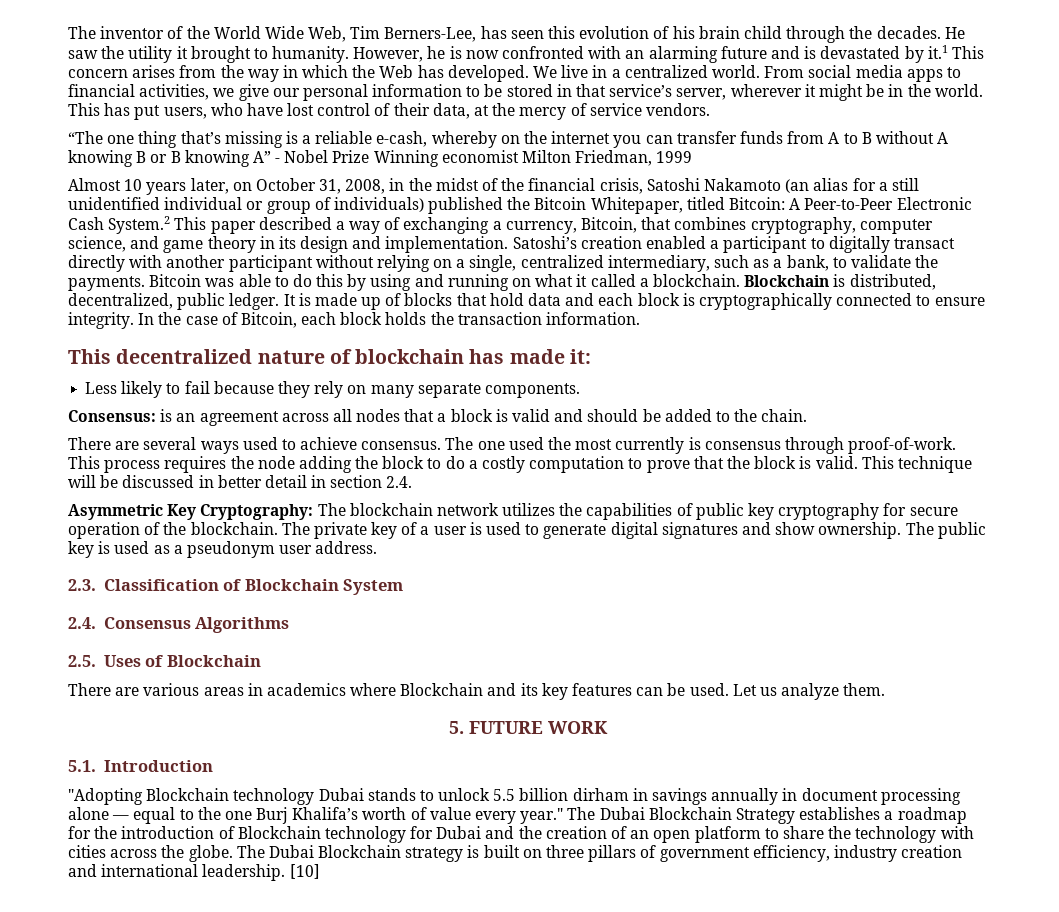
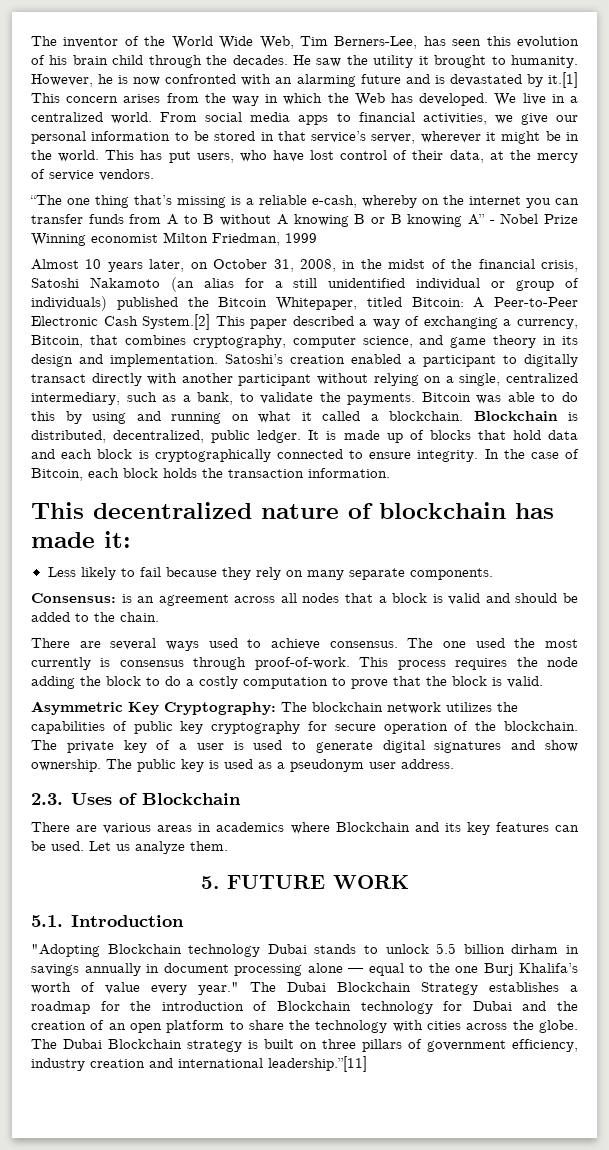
[927,45,948,59] it.1 -> [548,72,579,88] it.[1]
[108,216,171,234] System.2 -> [142,314,211,330] System.[2]
[861,456,972,473] [68,475,413,488] This technique will be discussed in better detail in section 2.4. -> (543, 682) none
[103,579,404,595] [68,617,290,633] [68,655,96,667] Classification of Blockchain System // 2.4. Consensus Algorithms // 2.5. -> (63, 799) none
[202,864,320,881] leadership. [10] -> [268,1056,367,1072] leadership.”[11]

